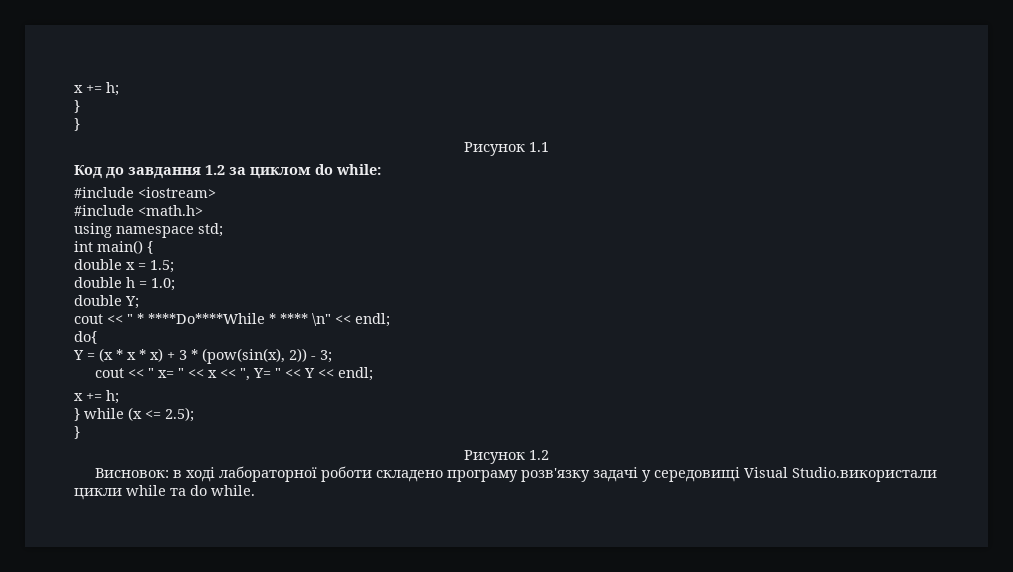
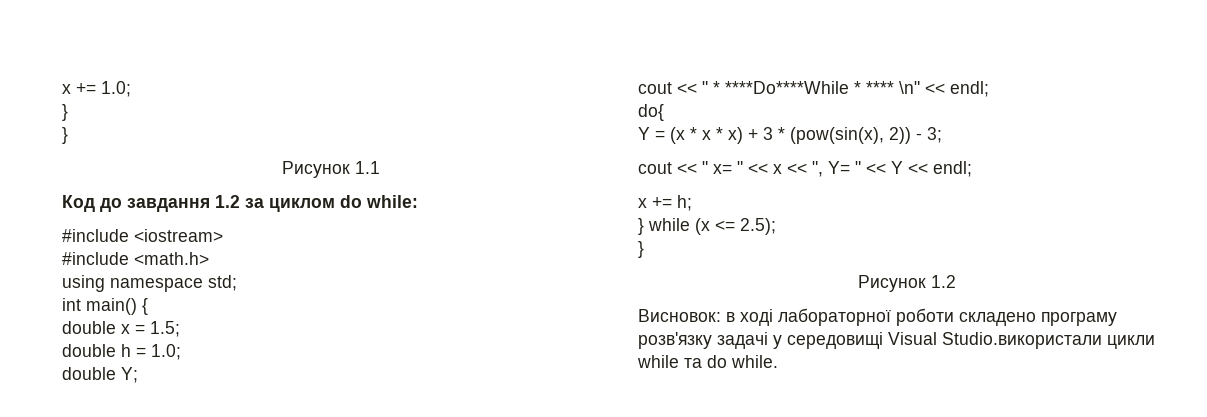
[74,82,119,96] x += h; -> [62,81,131,97] x += 1.0;

